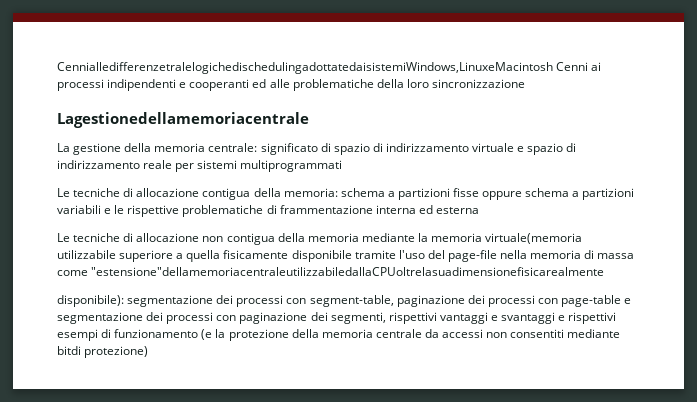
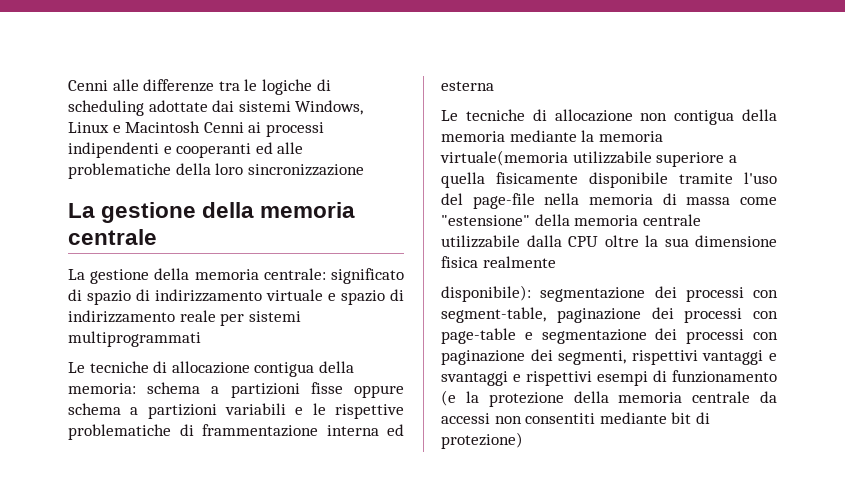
[57,62,553,74] CennialledifferenzetralelogichedischedulingadottatedaisistemiWindows,LinuxeMacintosh -> [68,79,331,95] [68,100,364,116] [68,121,201,133] Cenni alle differenze tra le logiche di scheduling adottate dai sistemi Windows, Linux e Macintosh
[57,112,309,128] Lagestionedellamemoriacentrale -> [68,202,356,223] [68,229,157,245] La gestione della memoria centrale
[91,267,605,276] "estensione"dellamemoriacentraleutilizzabiledallaCPUoltrelasuadimensionefisicarealmente -> [441,214,701,226] [441,235,777,248] [441,256,556,268] "estensione" della memoria centrale utilizzabile dalla CPU oltre la sua dimensione fisica realmente
[57,346,81,355] bitdi -> [671,412,710,424] bit di

